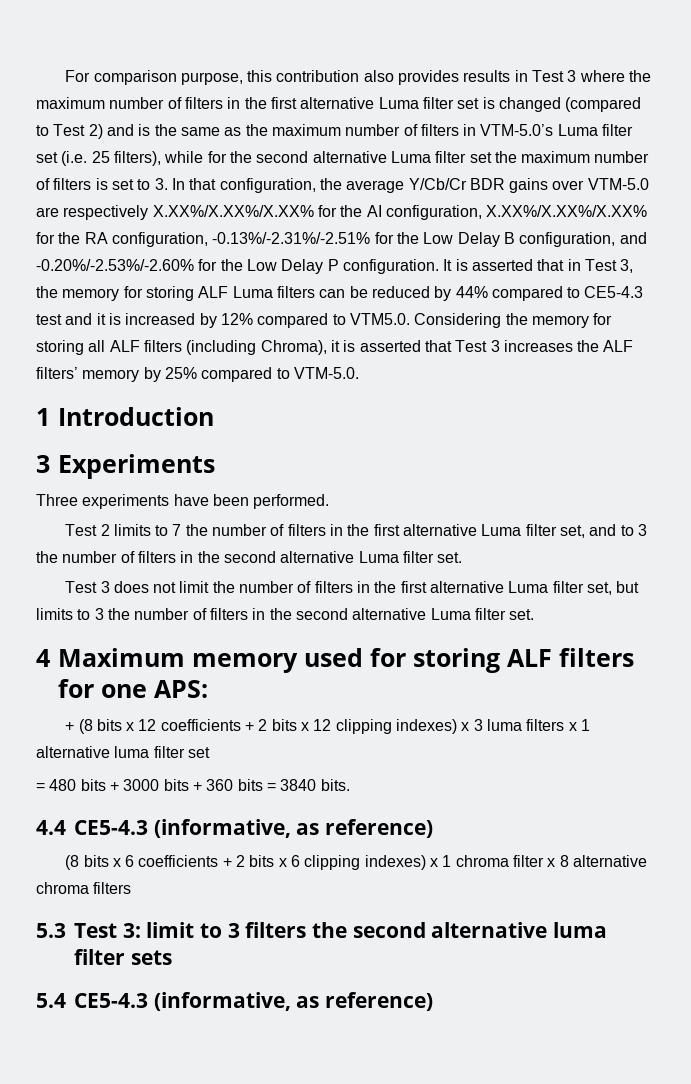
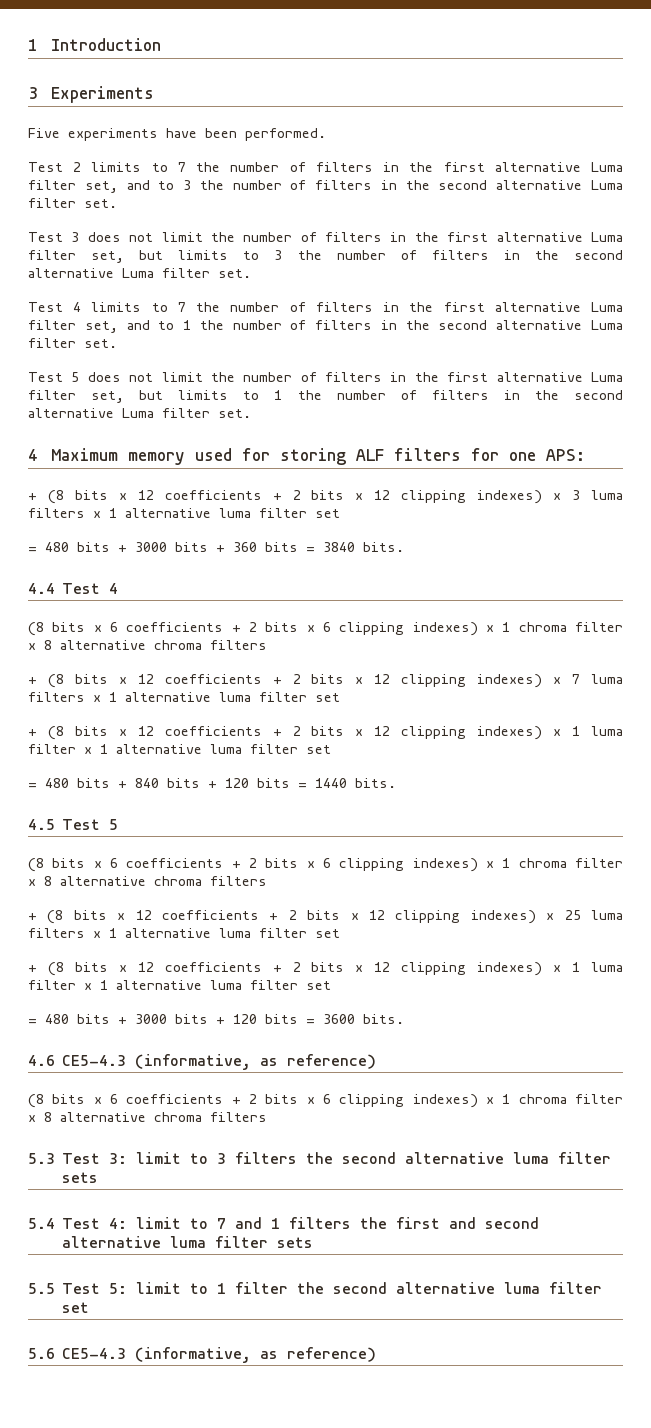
[65,70,652,85] [36,97,642,112] [36,124,634,139] [36,151,650,166] [36,178,649,193] [36,205,648,220] [36,232,647,247] [36,259,634,274] [36,286,644,301] [36,313,613,328] [36,340,634,355] [36,367,359,382] For comparison purpose, this contribution also provides results in Test 3 where the maximum number of filters in the first alternative Luma filter set is changed (compared to Test 2) and is the same as the maximum number of filters in VTM-5.0’s Luma filter set (i.e. 25 filters), while for the second alternative Luma filter set the maximum number of filters is set to 3. In that configuration, the average Y/Cb/Cr BDR gains over VTM-5.0 are respectively X.XX%/X.XX%/X.XX% for the AI configuration, X.XX%/X.XX%/X.XX% for the RA configuration, -0.13%/-2.31%/-2.51% for the Low Delay B configuration, and -0.20%/-2.53%/-2.60% for the Low Delay P configuration. It is asserted that in Test 3, the memory for storing ALF Luma filters can be reduced by 44% compared to CE5-4.3 test and it is increased by 12% compared to VTM5.0. Considering the memory for storing all ALF filters (including Chroma), it is asserted that Test 3 increases the ALF filters’ memory by 25% compared to VTM-5.0. // -> (28, 45) none
[36,494,78,506] Three -> [28,128,60,138] Five
(535, 614) none -> [28,302,623,312] [28,320,623,333] [28,338,117,348] [28,372,623,382] [28,390,623,403] [28,408,251,418] // Test 4 limits to 7 the number of filters in the first alternative Luma filter set, and to 1 the number of filters in the second alternative Luma filter set. // Test 5 does not limit the number of filters in the first alternative Luma filter set, but limits to 1 the number of filters in the second alternative Luma filter set.
(66, 827) none -> [62,583,119,594] [28,622,623,636] [28,640,267,650] [28,674,623,688] [28,692,340,702] [28,726,623,740] [28,744,331,754] [28,778,396,788] [28,819,119,830] [28,858,623,872] [28,876,267,886] [28,910,623,924] [28,928,340,938] [28,962,623,976] [28,980,331,990] [28,1014,404,1024] [28,1055,55,1066] Test 4 // (8 bits x 6 coefficients + 2 bits x 6 clipping indexes) x 1 chroma filter x 8 alternative chroma filters // + (8 bits x 12 coefficients + 2 bits x 12 clipping indexes) x 7 luma filters x 1 alternative luma filter set // + (8 bits x 12 coefficients + 2 bits x 12 clipping indexes) x 1 luma filter x 1 alternative luma filter set // = 480 bits + 840 bits + 120 bits = 1440 bits. // 4.5 Test 5 // (8 bits x 6 coefficients + 2 bits x 6 clipping indexes) x 1 chroma filter x 8 alternative chroma filters // + (8 bits x 12 coefficients + 2 bits x 12 clipping indexes) x 25 luma filters x 1 alternative luma filter set // + (8 bits x 12 coefficients + 2 bits x 12 clipping indexes) x 1 luma filter x 1 alternative luma filter set // = 480 bits + 3000 bits + 120 bits = 3600 bits. // 4.6
(66, 1000) none -> [62,1217,540,1229] [62,1236,314,1248] [28,1282,603,1294] [62,1302,90,1313] [28,1348,55,1359] Test 4: limit to 7 and 1 filters the first and second alternative luma filter sets // 5.5 Test 5: limit to 1 filter the second alternative luma filter set // 5.6

